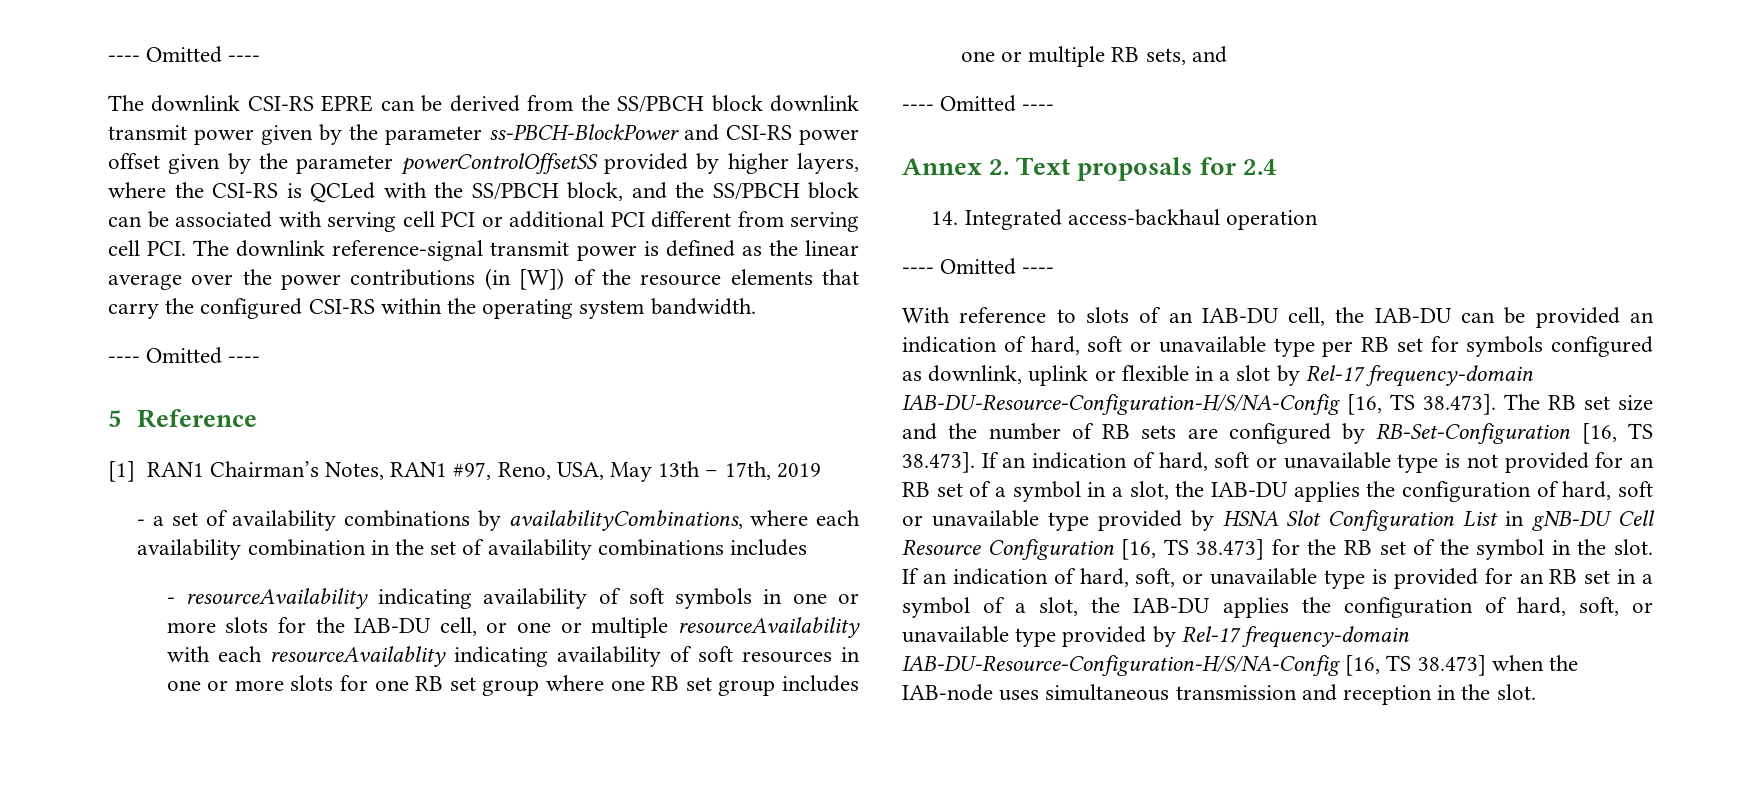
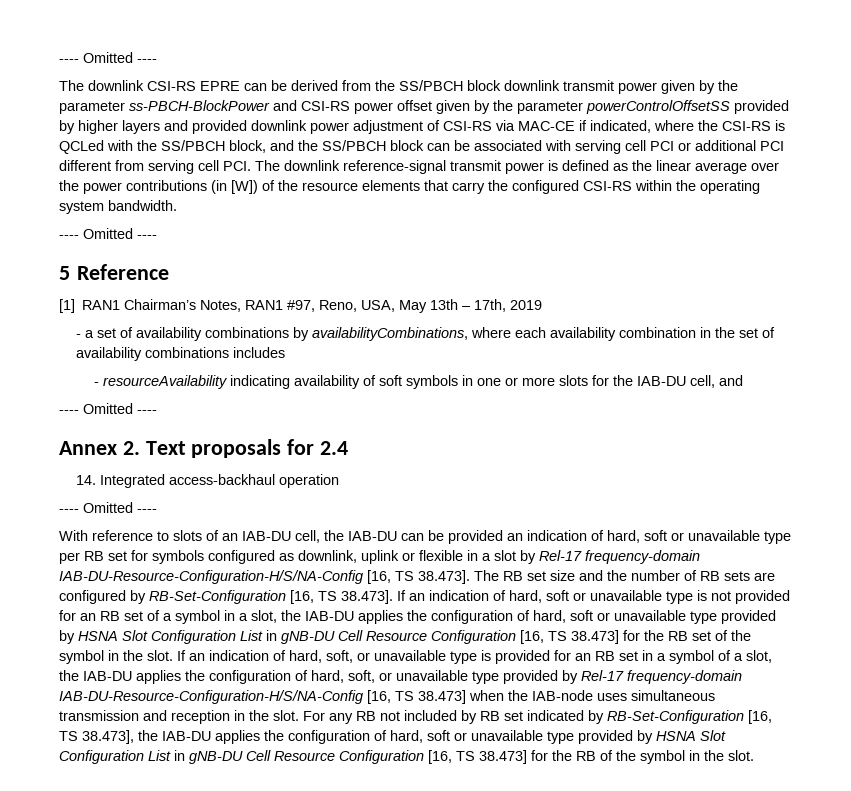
[797,153,859,174] layers, -> [122,120,651,134] layers and provided downlink power adjustment of CSI-RS via MAC-CE if indicated,
[486,617,860,638] [166,646,860,667] [166,675,859,696] [960,46,1186,67] or one or multiple resourceAvailability with each resourceAvailablity indicating availability of soft resources in one or more slots for one RB set group where one RB set group includes one or multiple RB sets, -> (715, 381) none
(1536, 692) none -> [303,710,772,724] [59,730,726,744] [59,750,754,764] For any RB not included by RB set indicated by RB-Set-Configuration [16, TS 38.473], the IAB-DU applies the configuration of hard, soft or unavailable type provided by HSNA Slot Configuration List in gNB-DU Cell Resource Configuration [16, TS 38.473] for the RB of the symbol in the slot.

